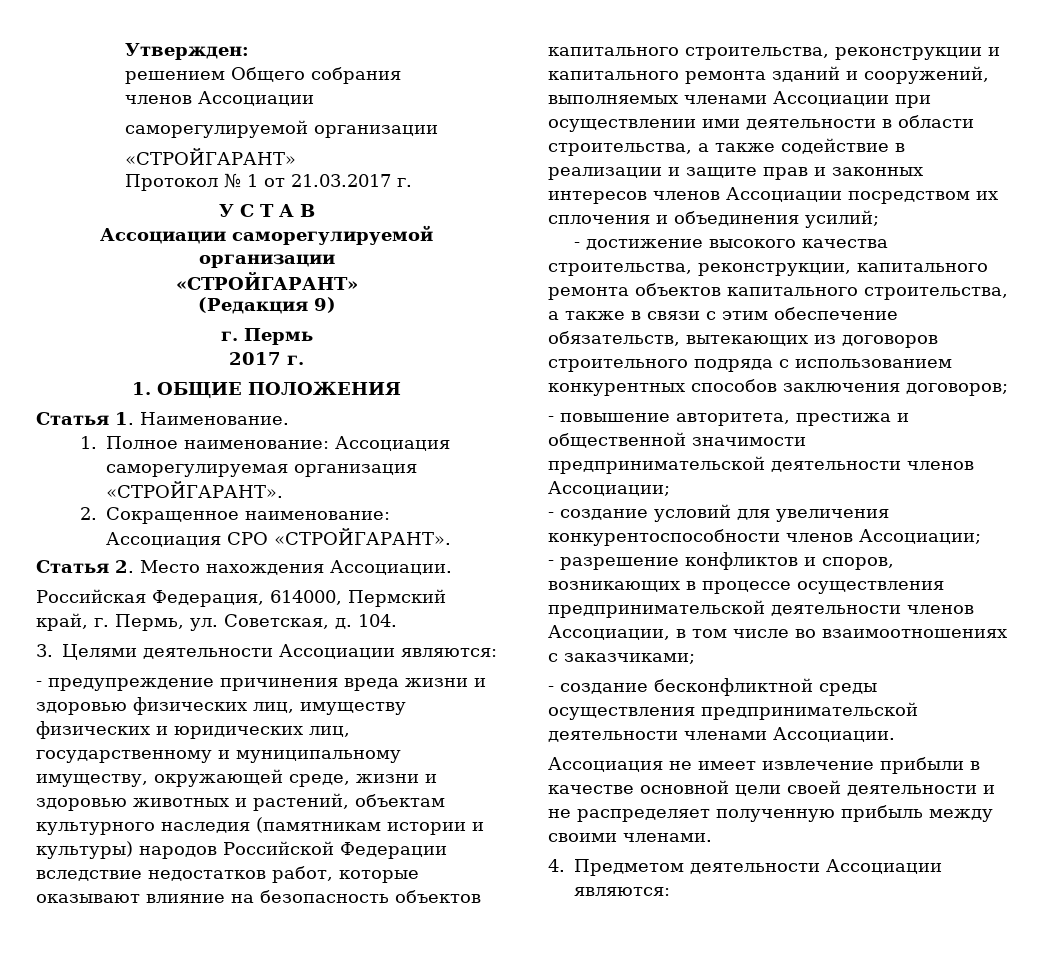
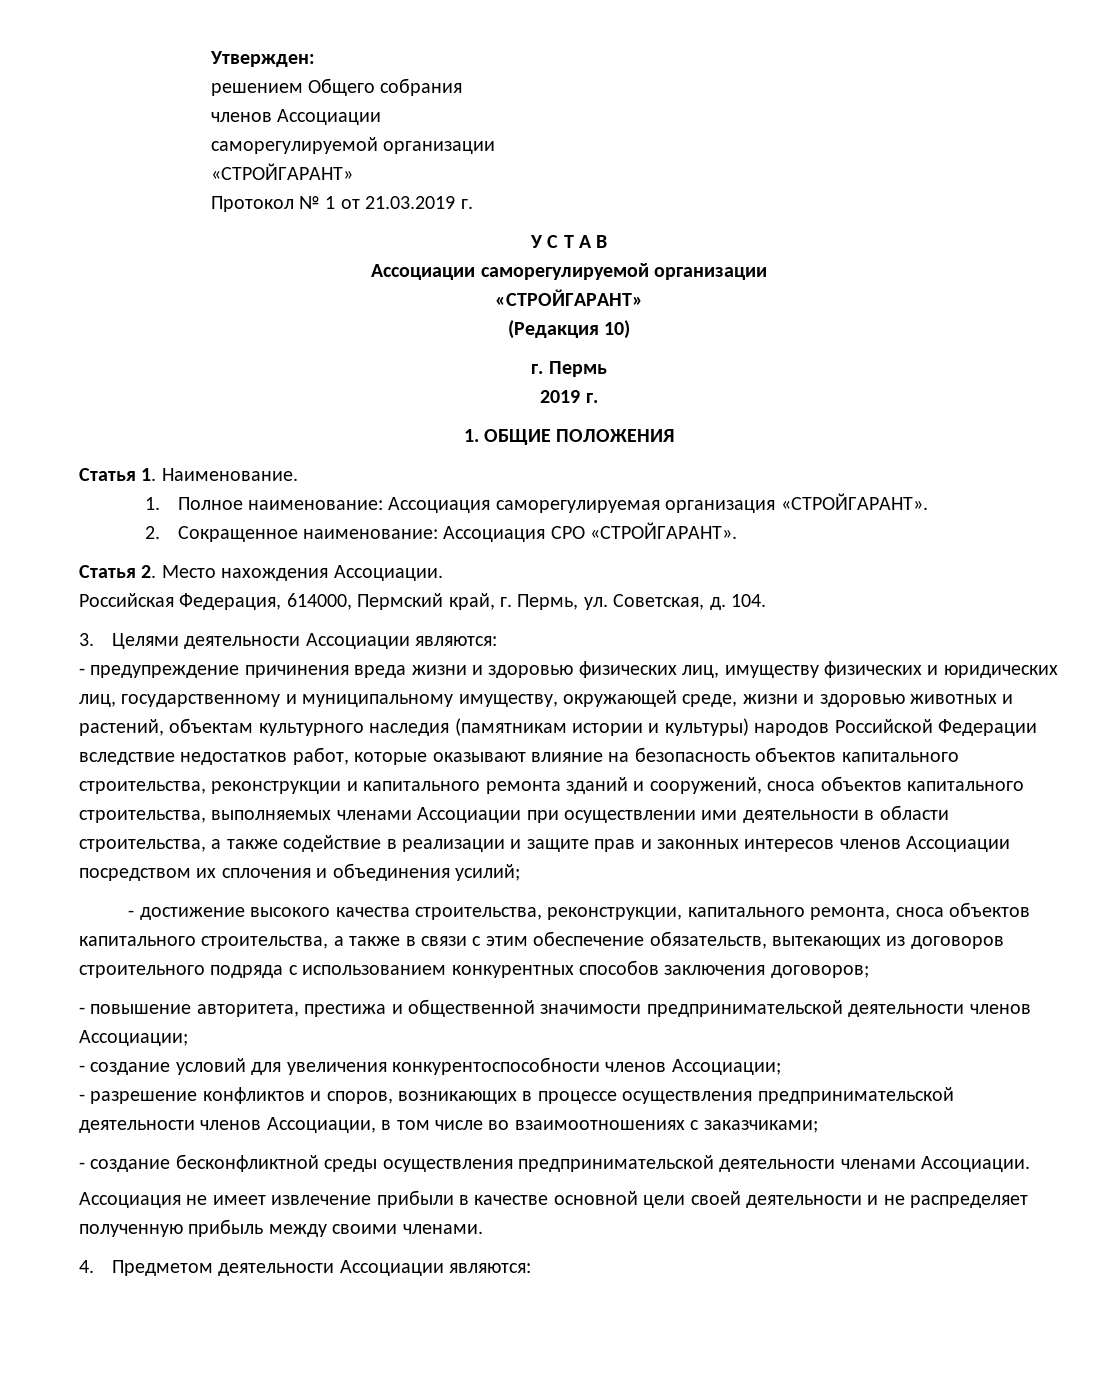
[290,174,391,187] 21.03.2017 -> [365,196,456,209] 21.03.2019
[313,297,336,313] 9) -> [604,320,631,339] 10)
[229,352,281,365] 2017 -> [540,390,581,403] 2019
(989, 75) none -> [767,776,1024,791] [79,810,206,823] сноса объектов капитального строительства,
[548,287,629,300] ремонта -> [810,907,944,920] ремонта, сноса

